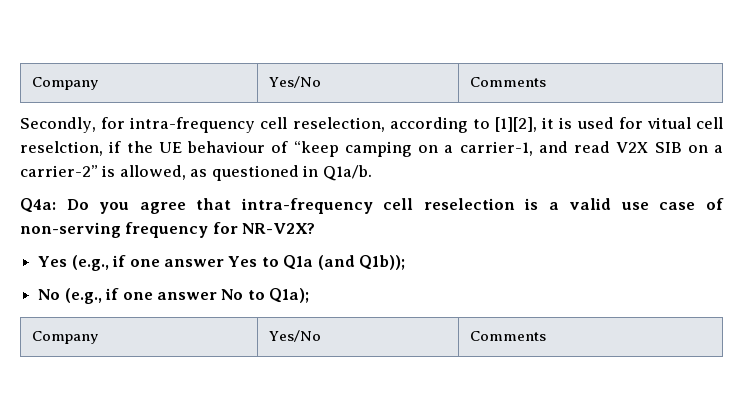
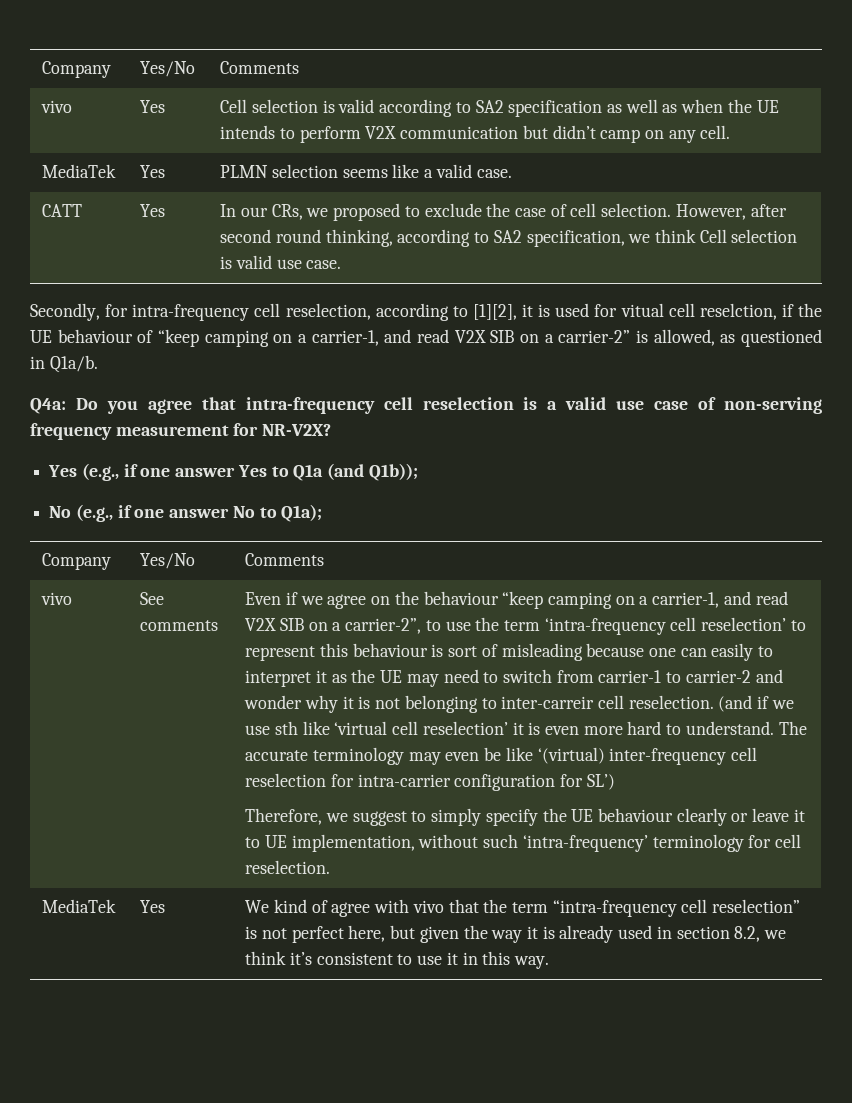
[32,77,99,90] [269,76,322,88] [470,77,547,87] Company | Yes/No | Comments -> [42,61,112,78] [140,61,196,77] [220,61,300,74] [41,100,73,113] [140,100,166,113] [220,99,779,117] [220,125,731,143] [42,164,117,178] [140,165,166,178] [220,164,512,178] [42,204,83,217] [140,204,166,217] [220,203,787,221] [220,229,798,247] [220,255,342,269] Company | Yes/No | Comments // vivo | Yes | Cell selection is valid according to SA2 specification as well as when the UE intends to perform V2X communication but didn’t camp on any cell. // MediaTek | Yes | PLMN selection seems like a valid case. // CATT | Yes | In our CRs, we proposed to exclude the case of cell selection. However, after second round thinking, according to SA2 specification, we think Cell selection is valid use case.
(209, 230) none -> [115,425,229,436] measurement
(547, 336) none -> [41,592,73,605] [140,592,165,605] [140,620,219,631] [245,591,788,609] [245,617,806,635] [245,643,774,661] [245,669,783,687] [244,695,794,713] [245,721,807,735] [245,747,757,765] [245,773,615,791] [245,808,805,826] [245,834,801,852] [245,860,331,874] [42,899,117,913] [140,900,166,913] [245,899,801,917] [245,925,787,943] [245,951,549,969] // vivo | See comments | Even if we agree on the behaviour “keep camping on a carrier-1, and read V2X SIB on a carrier-2”, to use the term ‘intra-frequency cell reselection’ to represent this behaviour is sort of misleading because one can easily to interpret it as the UE may need to switch from carrier-1 to carrier-2 and wonder why it is not belonging to inter-carreir cell reselection. (and if we use sth like ‘virtual cell reselection’ it is even more hard to understand. The accurate terminology may even be like ‘(virtual) inter-frequency cell reselection for intra-carrier configuration for SL’) // Therefore, we suggest to simply specify the UE behaviour clearly or leave it to UE implementation, without such ‘intra-frequency’ terminology for cell reselection. // MediaTek | Yes | We kind of agree with vivo that the term “intra-frequency cell reselection” is not perfect here, but given the way it is already used in section 8.2, we think it’s consistent to use it in this way.

